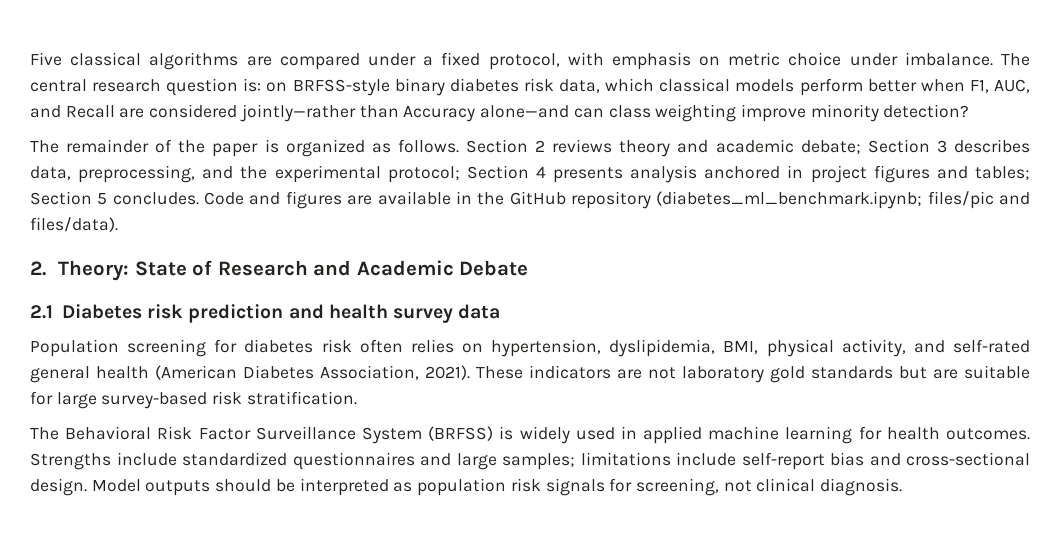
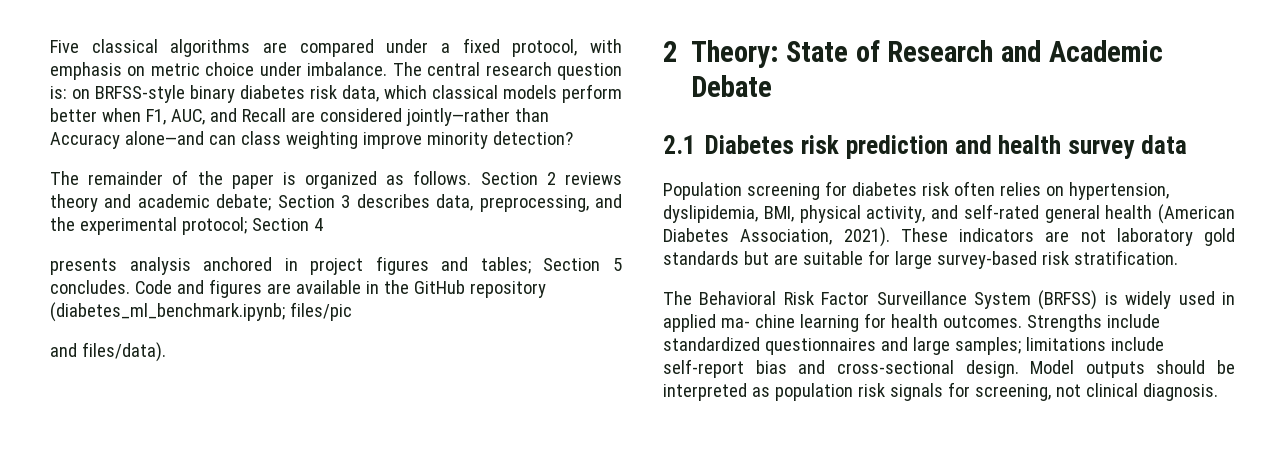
(546, 172) none -> (323, 224) //
(994, 200) none -> (352, 311) //
[30,261,46,276] 2. -> [663,41,678,62] 2
[708,426,780,440] machine -> [720,314,795,328] ma- chine

